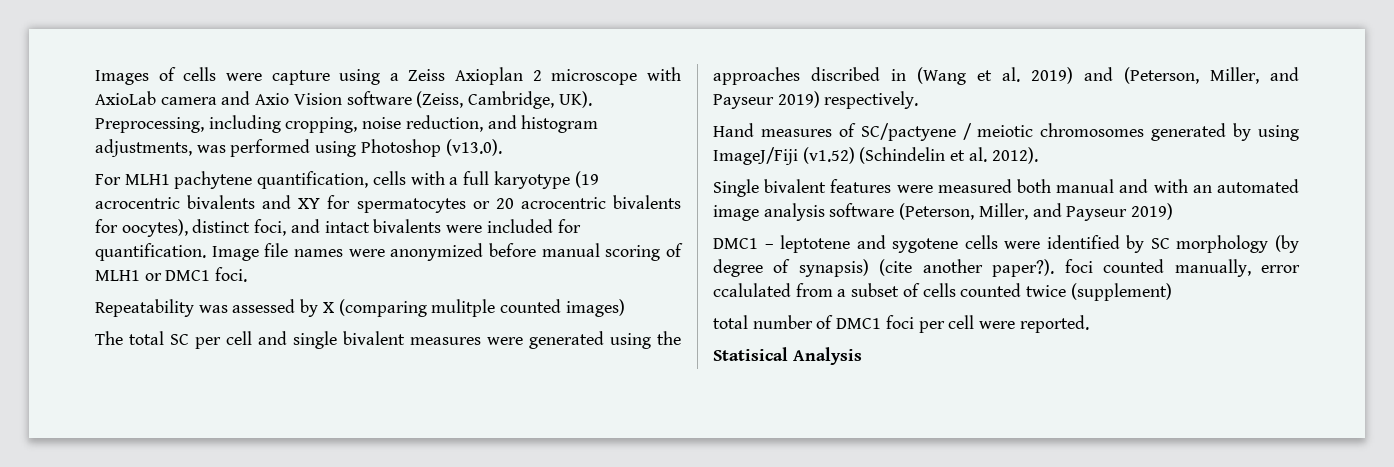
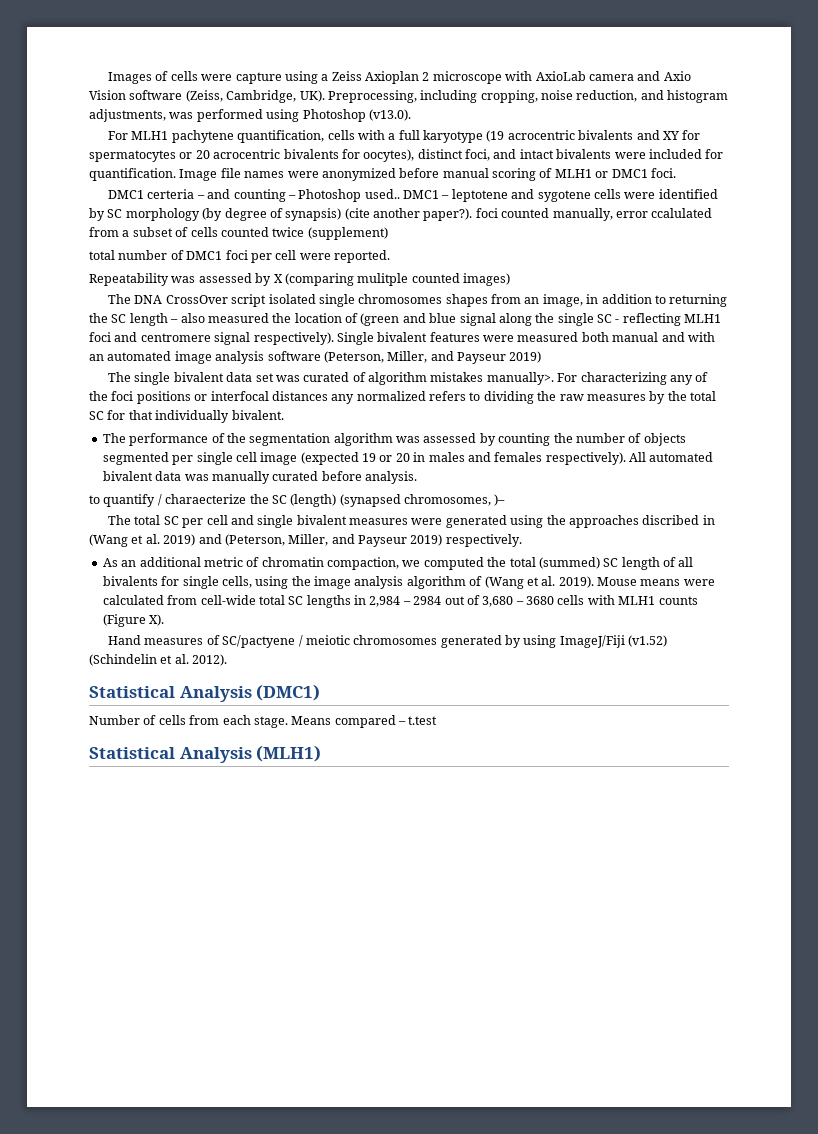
[95,299,625,317] [95,331,681,349] [713,67,1299,85] [713,91,919,109] [713,123,1299,141] [713,147,1038,165] [713,179,1299,197] [713,203,1174,221] Repeatability was assessed by X (comparing mulitple counted images) // The total SC per cell and single bivalent measures were generated using the approaches discribed in (Wang et al. 2019) and (Peterson, Miller, and Payseur 2019) respectively. // Hand measures of SC/pactyene / meiotic chromosomes generated by using ImageJ/Fiji (v1.52) (Schindelin et al. 2012). // Single bivalent features were measured both manual and with an automated image analysis software (Peterson, Miller, and Payseur 2019) // -> [108,189,400,202] DMC1 certeria – and counting – Photoshop used..
[713,347,862,365] Statisical Analysis -> [89,273,510,286] [108,294,728,307] [89,313,722,326] [89,332,715,345] [89,351,542,364] [108,372,709,385] [89,391,716,404] [89,410,284,423] [102,433,686,446] [102,452,714,465] [102,471,417,484] [89,494,506,507] [108,515,715,528] [89,534,522,547] [102,557,694,570] [102,576,715,589] [102,595,698,608] [102,614,165,627] [108,635,668,648] [89,654,228,666] [89,684,321,702] [89,715,438,728] [89,745,322,763] Repeatability was assessed by X (comparing mulitple counted images) // The DNA CrossOver script isolated single chromosomes shapes from an image, in addition to returning the SC length – also measured the location of (green and blue signal along the single SC - reflecting MLH1 foci and centromere signal respectively). Single bivalent features were measured both manual and with an automated image analysis software (Peterson, Miller, and Payseur 2019) // The single bivalent data set was curated of algorithm mistakes manually>. For characterizing any of the foci positions or interfocal distances any normalized refers to dividing the raw measures by the total SC for that individually bivalent. // The performance of the segmentation algorithm was assessed by counting the number of objects segmented per single cell image (expected 19 or 20 in males and females respectively). All automated bivalent data was manually curated before analysis. // to quantify / charaecterize the SC (length) (synapsed chromosomes, )– // The total SC per cell and single bivalent measures were generated using the approaches discribed in (Wang et al. 2019) and (Peterson, Miller, and Payseur 2019) respectively. // As an additional metric of chromatin compaction, we computed the total (summed) SC length of all bivalents for single cells, using the image analysis algorithm of (Wang et al. 2019). Mouse means were calculated from cell-wide total SC lengths in 2,984 – 2984 out of 3,680 – 3680 cells with MLH1 counts (Figure X). // Hand measures of SC/pactyene / meiotic chromosomes generated by using ImageJ/Fiji (v1.52) (Schindelin et al. 2012). // Statistical Analysis (DMC1) // Number of cells from each stage. Means compared – t.test // Statistical Analysis (MLH1)

